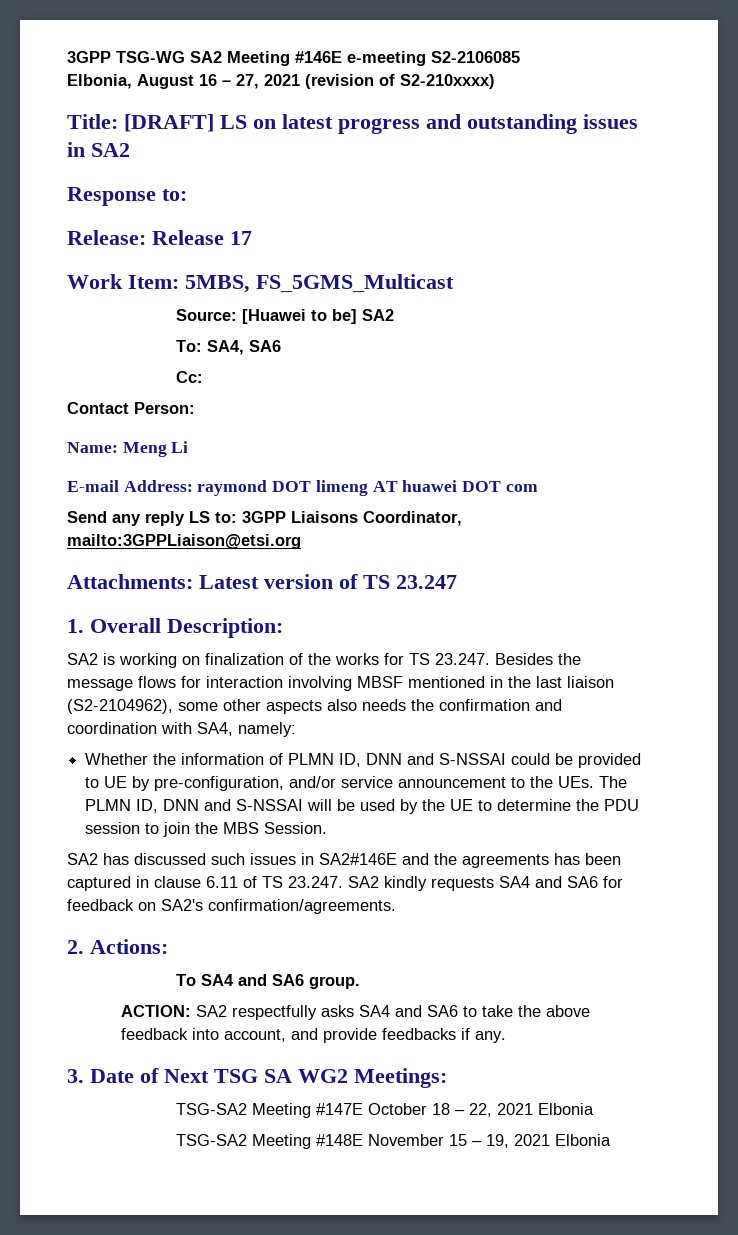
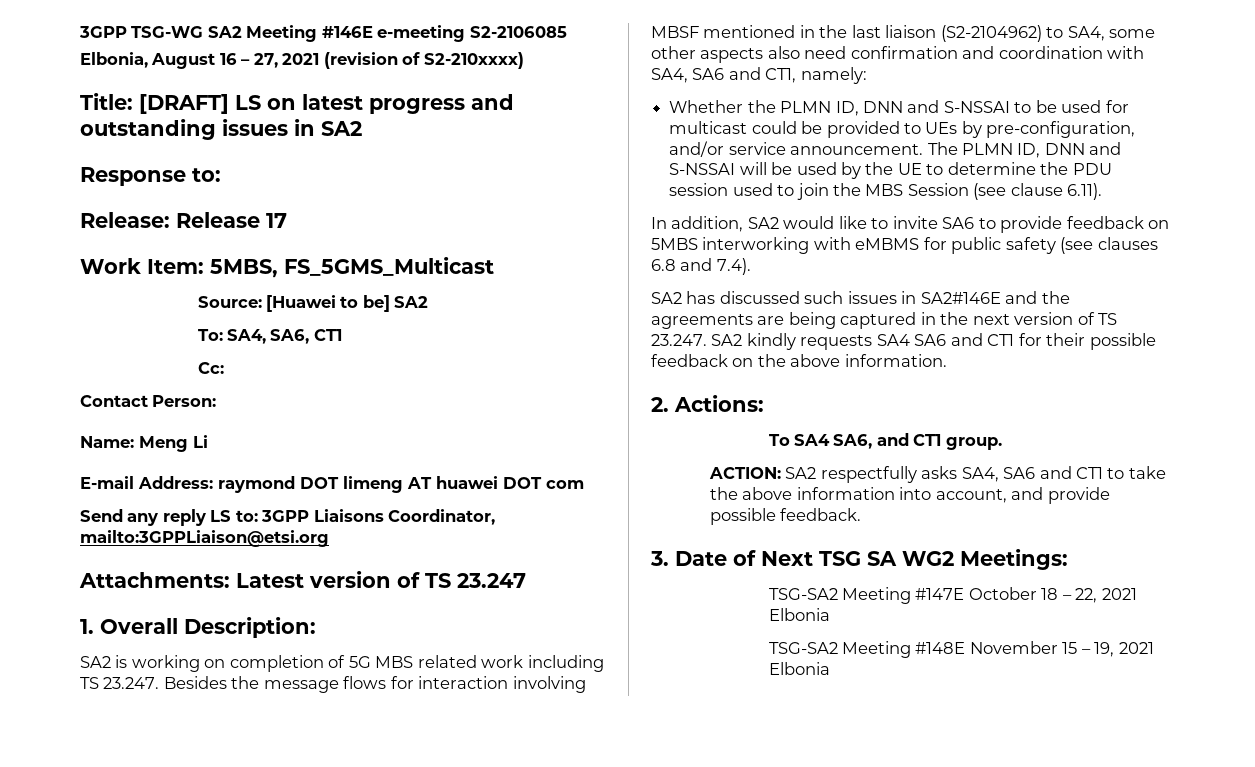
[248,340,281,352] SA6 -> [270,329,342,344] SA6, CT1
[205,653,404,665] finalization of the works for -> [229,655,604,672] completion of 5G MBS related work including
[67,699,173,714] (S2-2104962), -> [940,25,1105,42] (S2-2104962) to SA4,
[362,699,434,711] needs the -> [804,46,847,59] need
(233, 729) none -> [692,67,797,83] SA6 and CT1,
[181,753,507,767] information of PLMN ID, DNN and S-NSSAI -> [780,100,1129,116] [669,121,748,134] PLMN ID, DNN and S-NSSAI to be used for multicast
[104,776,128,788] UE -> [925,122,958,134] UEs
[398,776,595,788] announcement to the UEs. -> [790,144,924,155] announcement.
(141, 828) none -> [732,183,773,196] used
[264,822,328,834] Session. -> [907,183,1103,200] [651,216,1170,233] [651,237,1158,254] [651,258,751,275] Session (see clause 6.11). // In addition, SA2 would like to invite SA6 to provide feedback on 5MBS interworking with eMBMS for public safety (see clauses 6.8 and 7.4).
[554,853,621,865] [67,876,238,891] has been captured in clause 6.11 -> [757,312,1074,329] are being captured in the next version
[535,876,623,888] [67,899,396,914] and SA6 for feedback on SA2's confirmation/agreements. -> [914,333,1156,350] [651,354,947,367] SA6 and CT1 for their possible feedback on the above information.
[237,974,304,986] and SA6 -> [833,433,942,449] SA6, and CT1
[359,1005,459,1017] SA4 and SA6 -> [961,466,1103,482] SA4, SA6 and CT1
[121,1028,189,1040] feedback -> [796,487,895,500] information
[382,1028,507,1043] feedbacks if any. -> [709,508,862,525] possible feedback.

